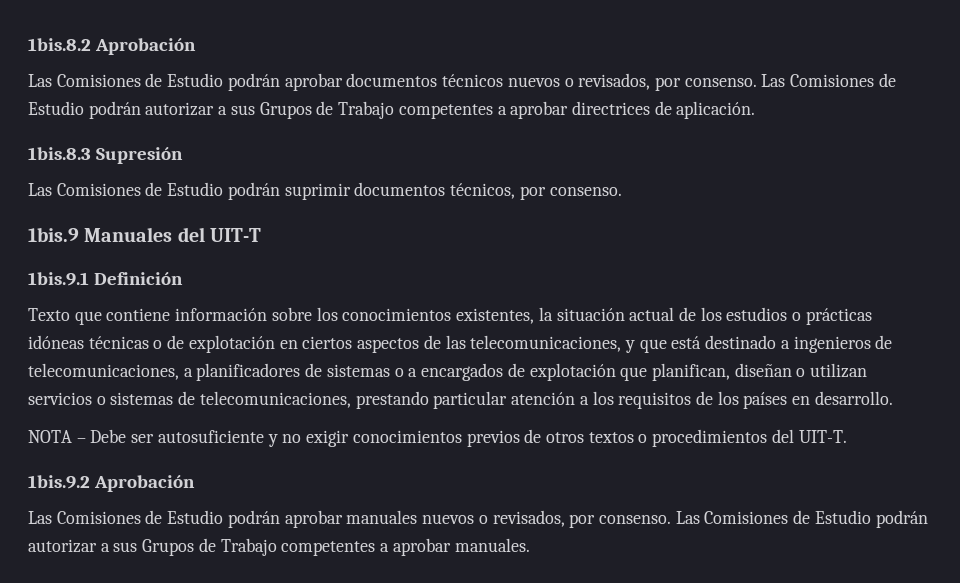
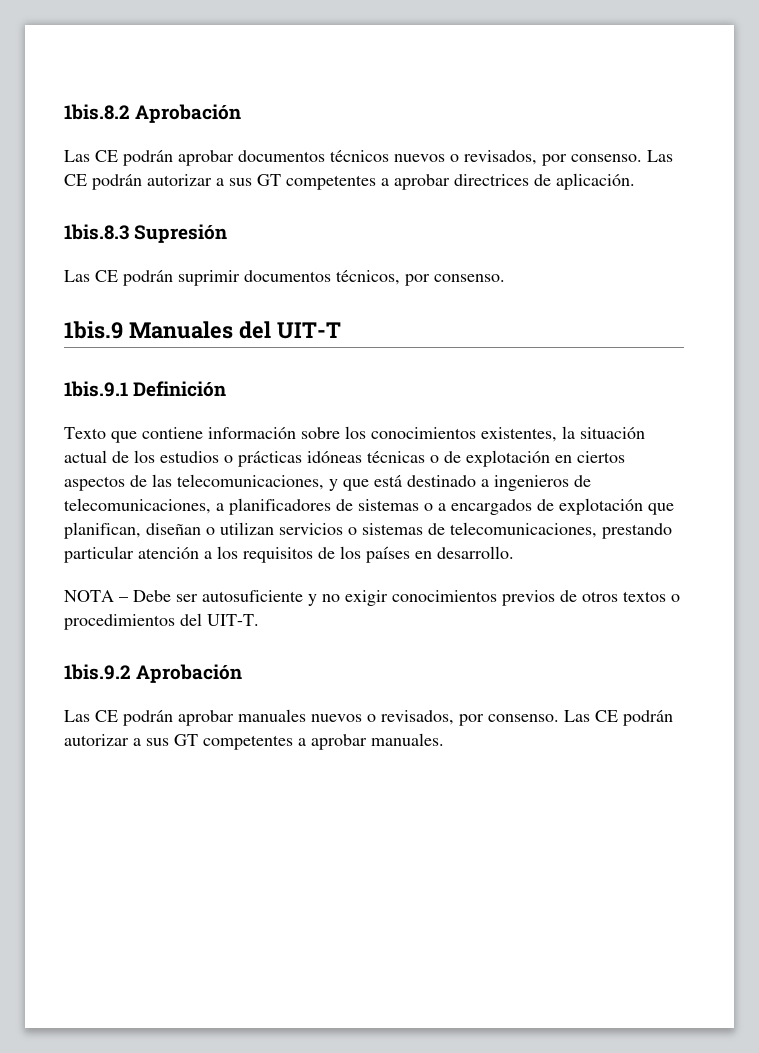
[56,73,224,87] Comisiones de Estudio -> [95,150,118,162] CE
[790,73,896,87] [28,101,395,119] Comisiones de Estudio podrán autorizar a sus Grupos de Trabajo -> [64,174,281,190] CE podrán autorizar a sus GT
[56,182,224,196] Comisiones de Estudio -> [95,270,118,282] CE
[56,510,224,524] Comisiones de Estudio -> [95,710,118,722] CE
[704,510,928,528] [28,538,277,556] Comisiones de Estudio podrán autorizar a sus Grupos de Trabajo -> [595,710,673,726] [64,734,198,746] CE podrán autorizar a sus GT

